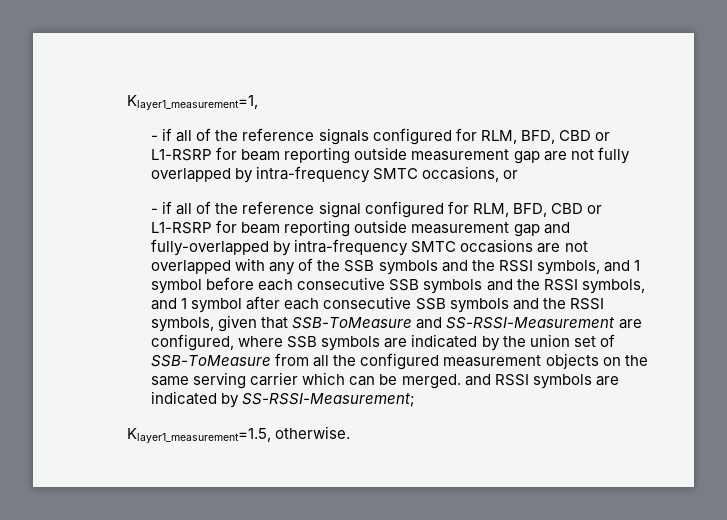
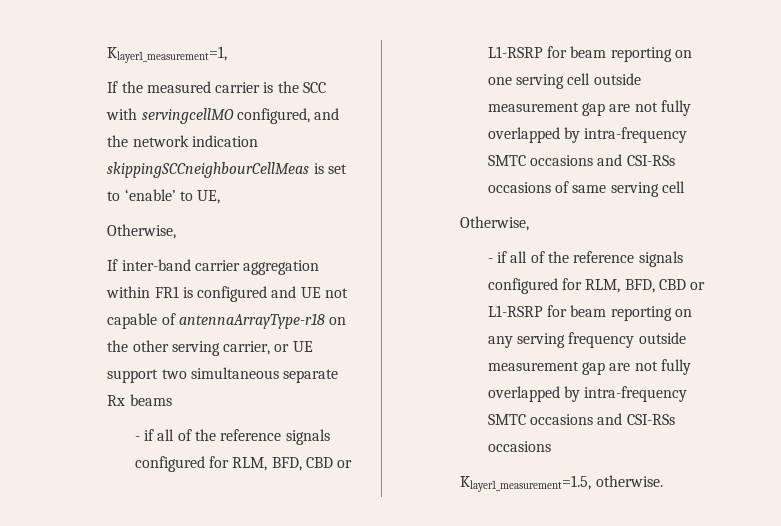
(259, 102) none -> [107,81,327,93] [106,108,340,124] [107,135,258,147] [107,162,347,178] [107,189,221,204] [107,224,177,239] [107,259,320,275] [106,286,349,302] [107,313,347,329] [107,340,313,356] [107,367,339,383] [107,394,172,406] // If the measured carrier is the SCC with servingcellMO configured, and the network indication skippingSCCneighbourCellMeas is set to ‘enable’ to UE, // Otherwise, // If inter-band carrier aggregation within FR1 is configured and UE not capable of antennaArrayType-r18 on the other serving carrier, or UE support two simultaneous separate Rx beams
(351, 155) none -> [675,50,693,58] [487,73,591,89] on one serving cell
[422,166,519,182] [151,201,361,218] occasions, or // - if all of the reference signal -> [530,154,675,166] [487,181,686,197] [460,216,530,231] [487,251,683,267] occasions and CSI-RSs occasions of same serving cell // Otherwise, // - if all of the reference signals
[354,220,570,237] [151,239,588,256] [151,258,640,275] [151,277,645,294] [151,296,604,313] [151,315,642,332] [151,334,615,351] [151,353,648,370] [151,372,619,389] [151,391,416,408] outside measurement gap and fully-overlapped by intra-frequency SMTC occasions are not overlapped with any of the SSB symbols and the RSSI symbols, and 1 symbol before each consecutive SSB symbols and the RSSI symbols, and 1 symbol after each consecutive SSB symbols and the RSSI symbols, given that SSB-ToMeasure and SS-RSSI-Measurement are configured, where SSB symbols are indicated by the union set of SSB-ToMeasure from all the configured measurement objects on the same serving carrier which can be merged. and RSSI symbols are indicated by SS-RSSI-Measurement; -> [675,309,693,317] [487,332,686,348] [487,359,692,375] [487,386,688,402] [487,413,675,425] [487,441,551,452] on any serving frequency outside measurement gap are not fully overlapped by intra-frequency SMTC occasions and CSI-RSs occasions

